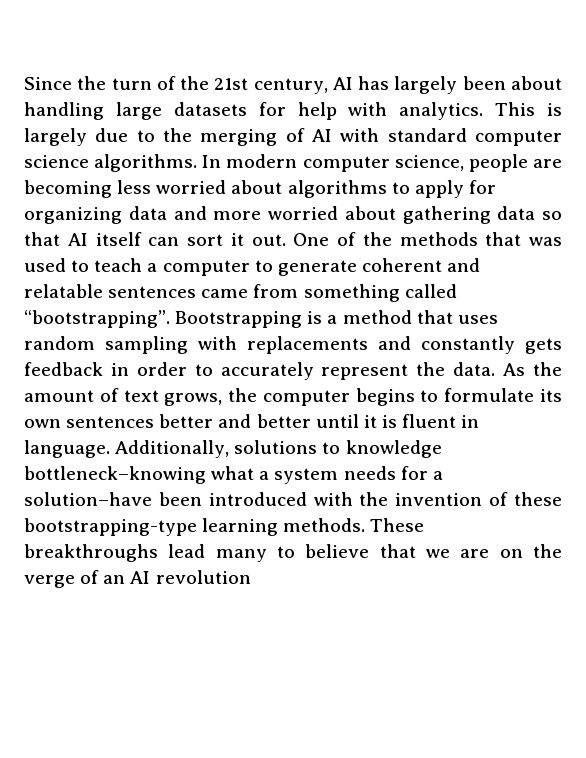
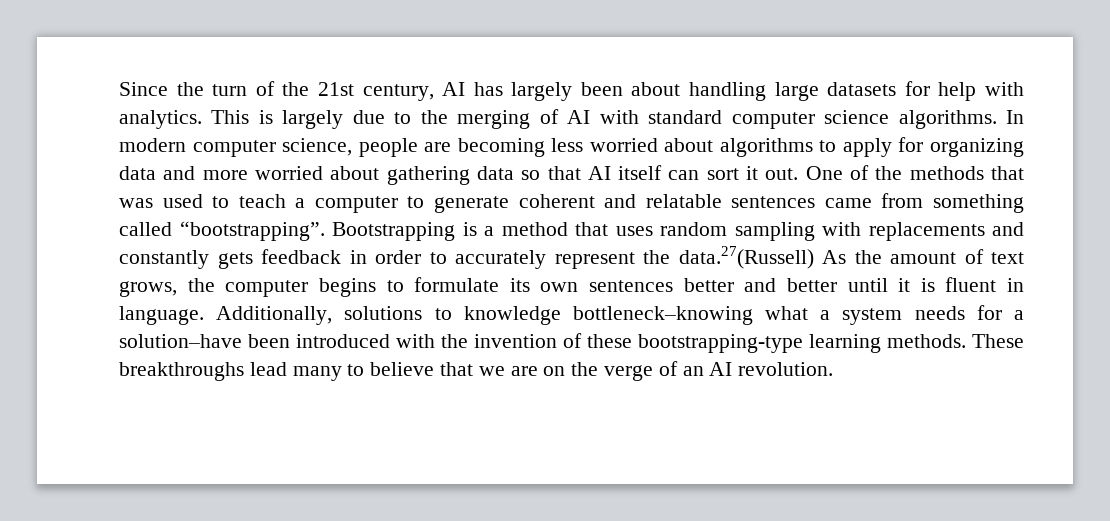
[453,362,496,376] data. -> [678,246,814,269] data.27(Russell)
[155,570,251,584] revolution -> [738,362,834,376] revolution.

